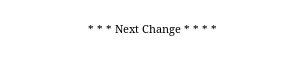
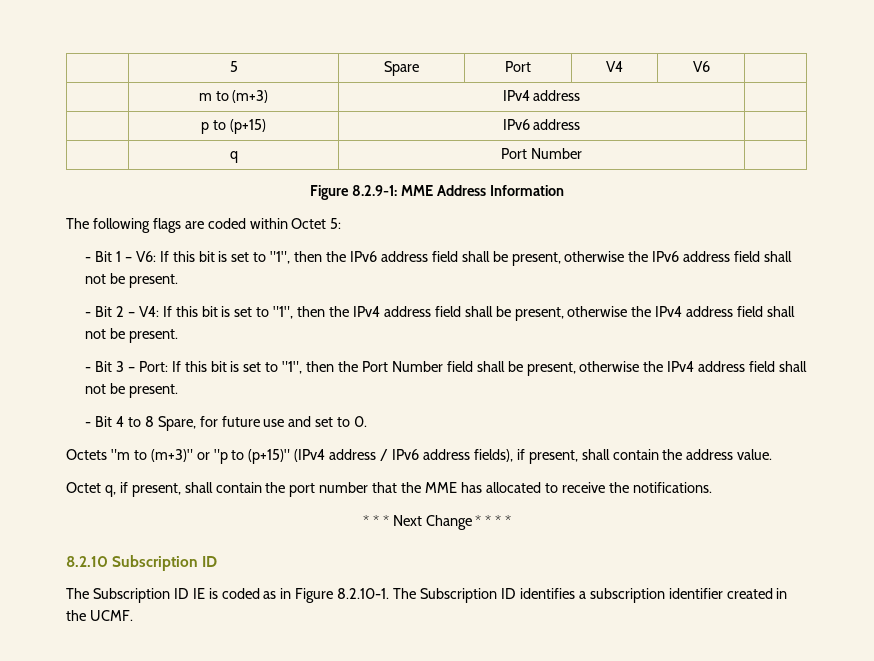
(87, 29) none -> [229,61,238,72] [384,61,419,76] [505,61,531,72] [606,61,623,72] [692,61,710,72] [198,90,269,103] [502,90,581,101] [201,119,266,134] [502,119,581,130] [229,151,238,163] [501,148,582,159] [310,185,564,200] [66,218,342,233] [85,251,793,266] [85,273,178,288] [85,306,796,321] [85,328,178,343] [85,361,808,376] [85,383,178,398] [85,416,368,431] [66,449,773,464] [66,482,712,497] | 5 | Spare | Port | V4 | V6 | // | m to (m+3) | IPv4 address | // | p to (p+15) | IPv6 address | // | q | Port Number | // Figure 8.2.9-1: MME Address Information // The following flags are coded within Octet 5: // - Bit 1 – V6: If this bit is set to "1", then the IPv6 address field shall be present, otherwise the IPv6 address field shall not be present. // - Bit 2 – V4: If this bit is set to "1", then the IPv4 address field shall be present, otherwise the IPv4 address field shall not be present. // - Bit 3 – Port: If this bit is set to "1", then the Port Number field shall be present, otherwise the IPv4 address field shall not be present. // - Bit 4 to 8 Spare, for future use and set to 0. // Octets "m to (m+3)" or "p to (p+15)" (IPv4 address / IPv6 address fields), if present, shall contain the address value. // Octet q, if present, shall contain the port number that the MME has allocated to receive the notifications. //
(217, 29) none -> [66,555,218,571] [66,588,788,603] [66,610,133,621] // 8.2.10 Subscription ID // The Subscription ID IE is coded as in Figure 8.2.10-1. The Subscription ID identifies a subscription identifier created in the UCMF.

